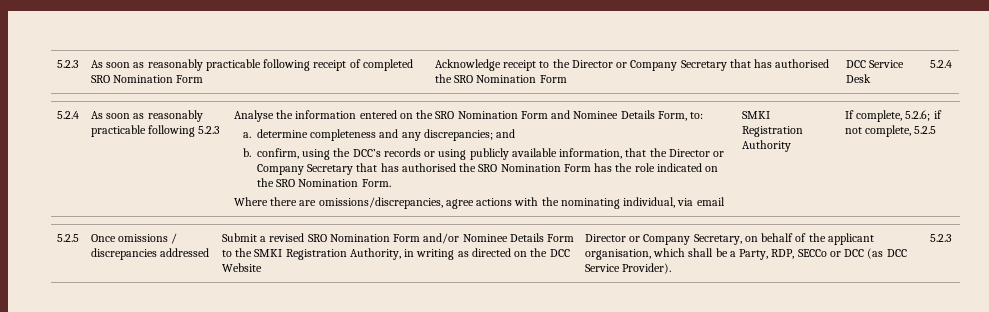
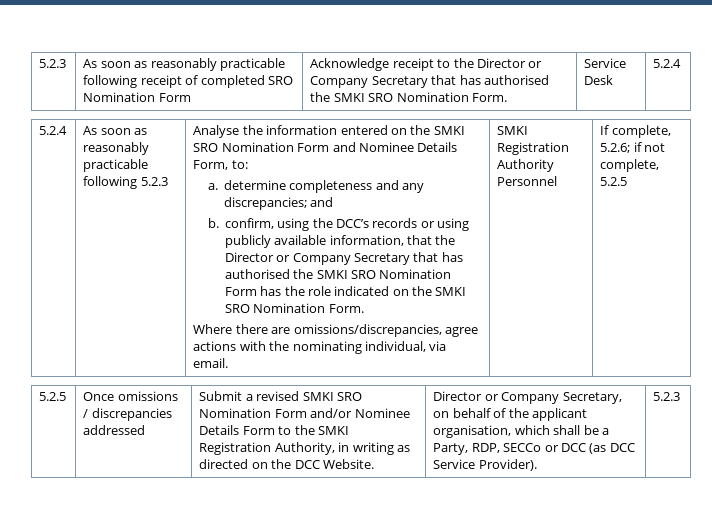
[454,75,567,83] [845,60,866,68] SRO Nomination Form | DCC -> [333,92,507,102] SMKI SRO Nomination Form. |
(434, 114) none -> [433,126,465,135] SMKI
(477, 167) none -> [316,270,348,279] SMKI
(274, 182) none -> [435,287,467,296] SMKI
[696,197,725,206] email -> [193,358,229,368] email.
(791, 146) none -> [497,176,558,186] Personnel
(305, 237) none -> [302,392,334,401] SMKI
[221,263,262,272] Website -> [322,459,374,469] Website.

